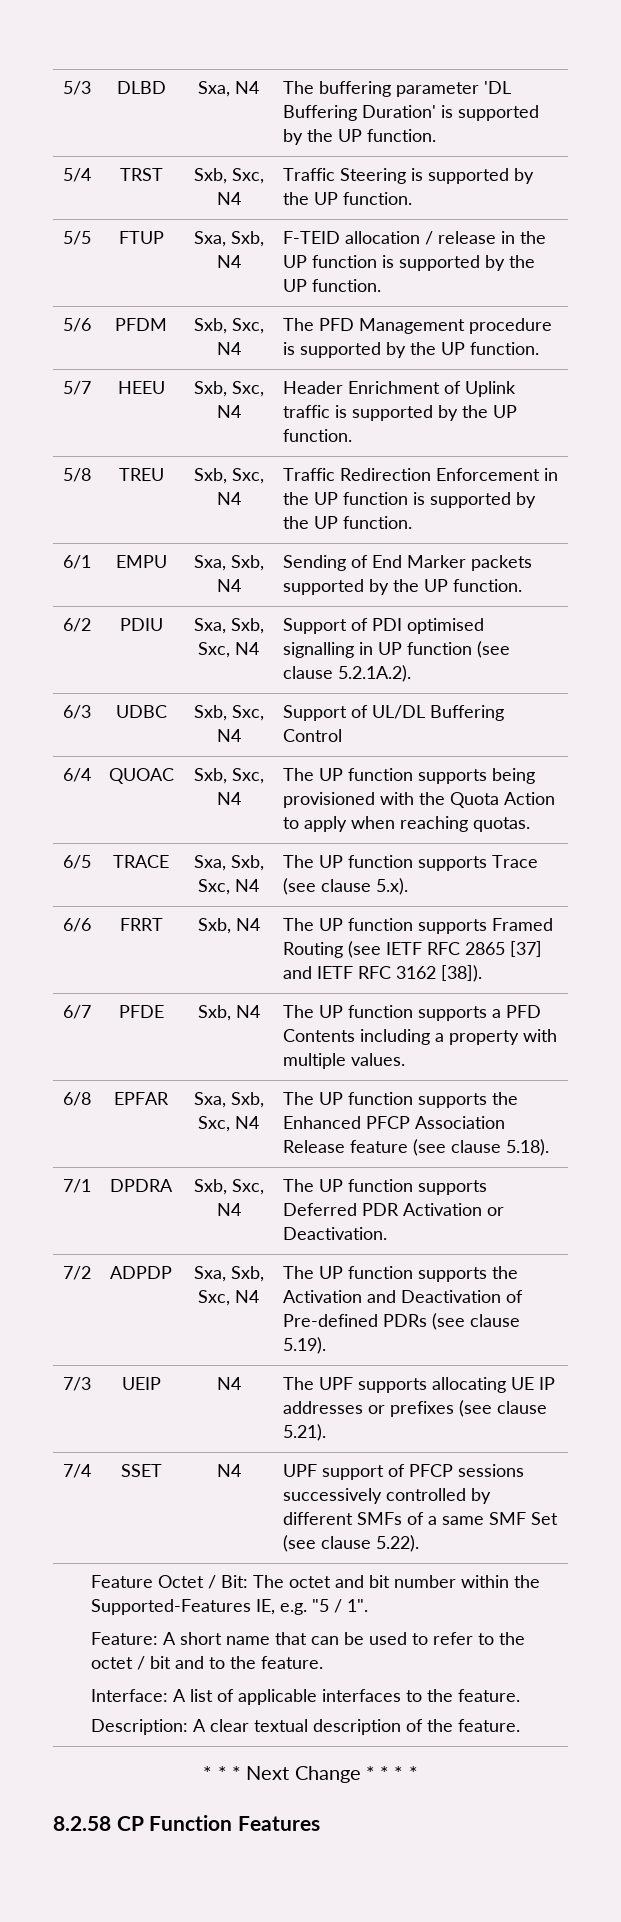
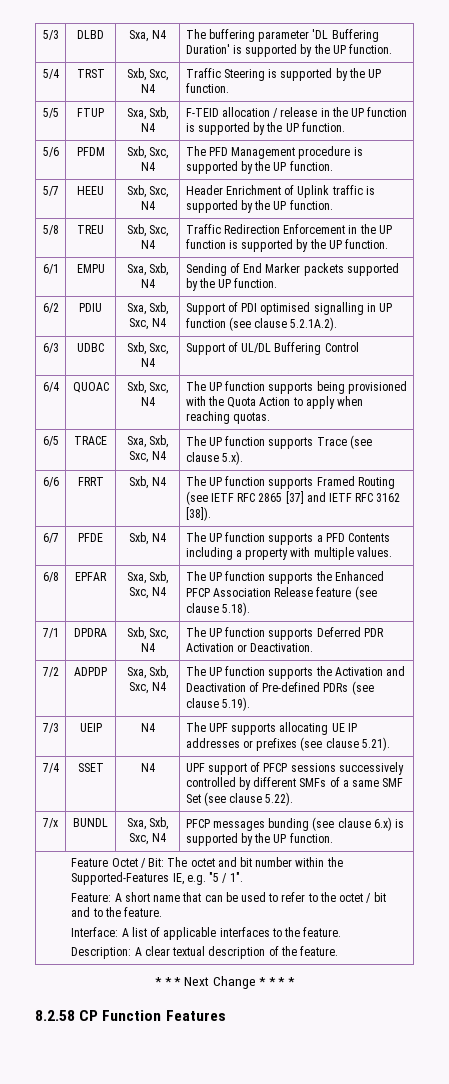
(419, 1543) none -> [43,818,58,828] [73,818,108,827] [126,817,169,830] [129,833,166,845] [185,817,405,831] [185,833,333,846] // 7/x | BUNDL | Sxa, Sxb, Sxc, N4 | PFCP messages bunding (see clause 6.x) is supported by the UP function.

